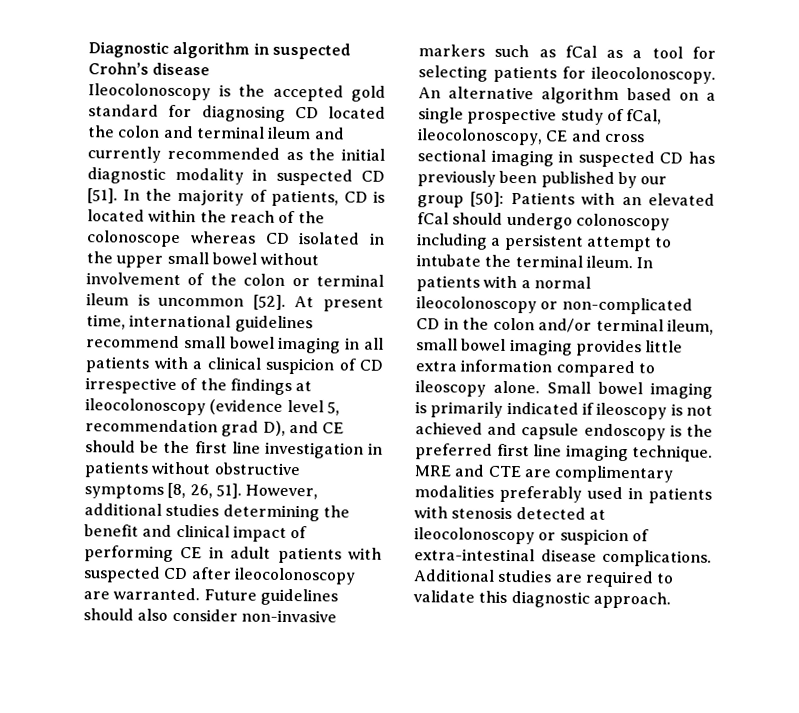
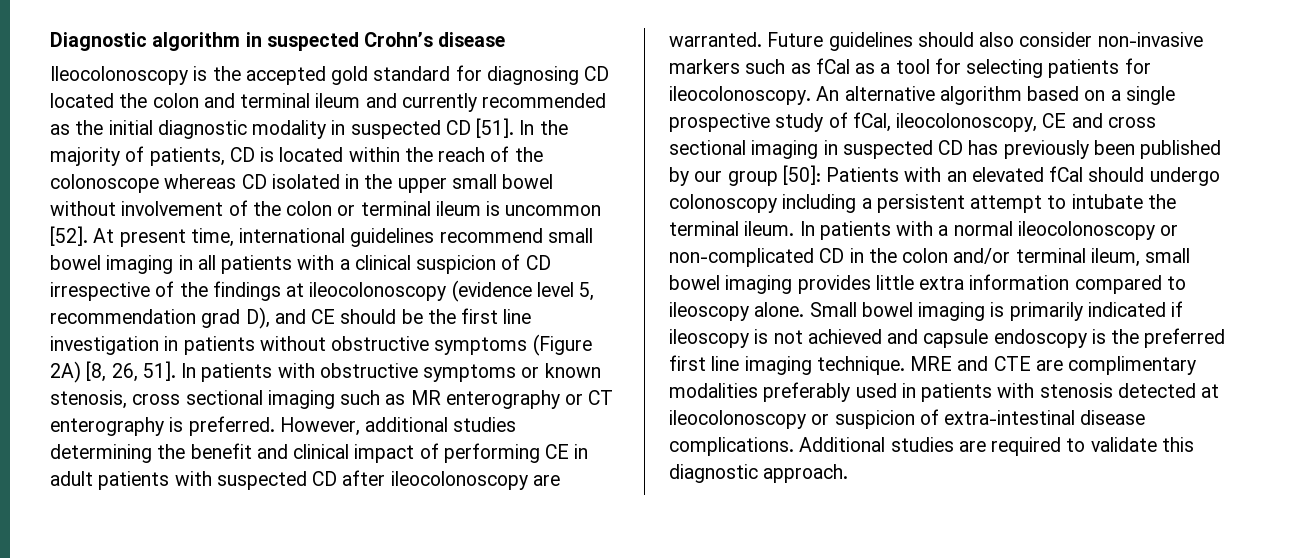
(164, 491) none -> [532,334,592,356] [50,361,81,383] (Figure 2A)
(242, 491) none -> [181,363,601,382] [50,390,614,409] [50,416,275,436] In patients with obstructive symptoms or known stenosis, cross sectional imaging such as MR enterography or CT enterography is preferred.

